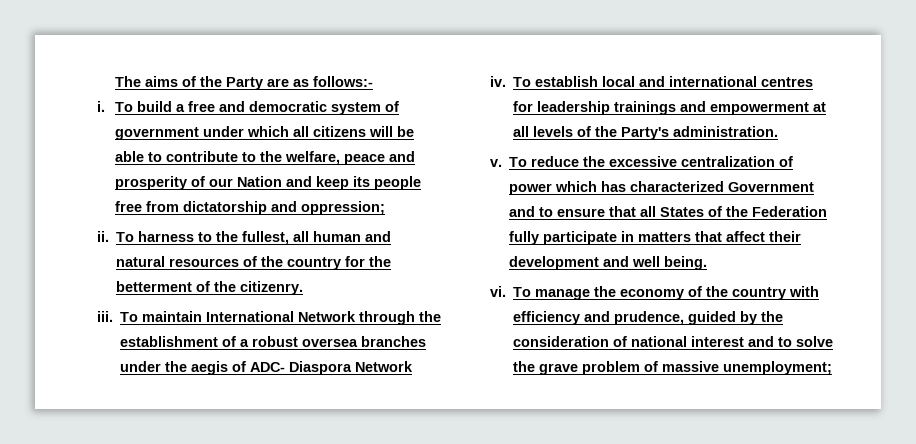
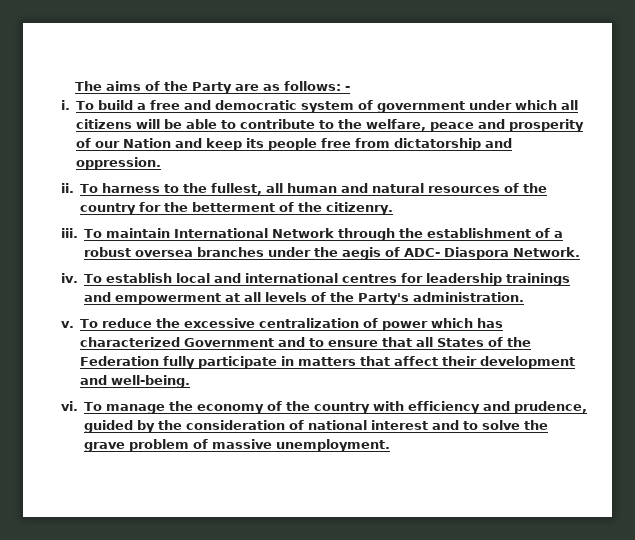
[312,76,373,87] follows:- -> [283,81,350,91] follows: -
[300,201,385,215] oppression; -> [76,157,162,170] oppression.
[355,361,414,372] Network -> [513,247,581,257] Network.
[632,256,708,270] well being. -> [110,375,190,388] well-being.
[723,361,833,375] unemployment; -> [276,439,391,452] unemployment.

